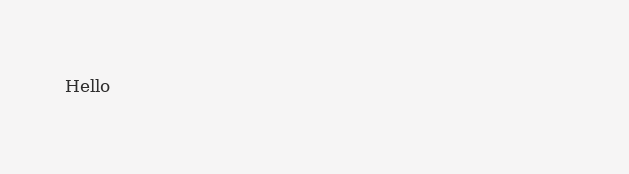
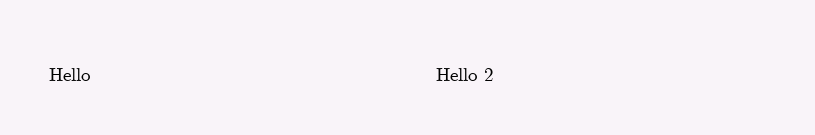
[65,79,110,92] Hello -> [49,68,91,81] [436,68,494,81] Hello // Hello 2

